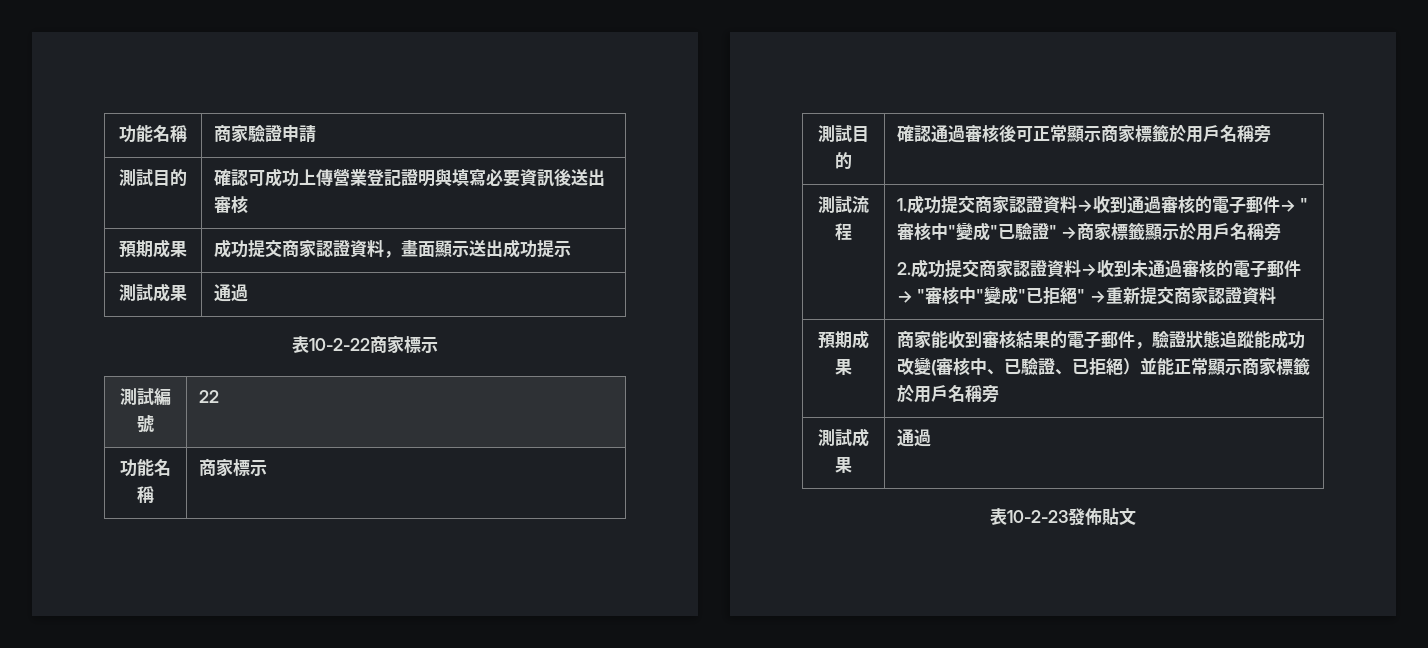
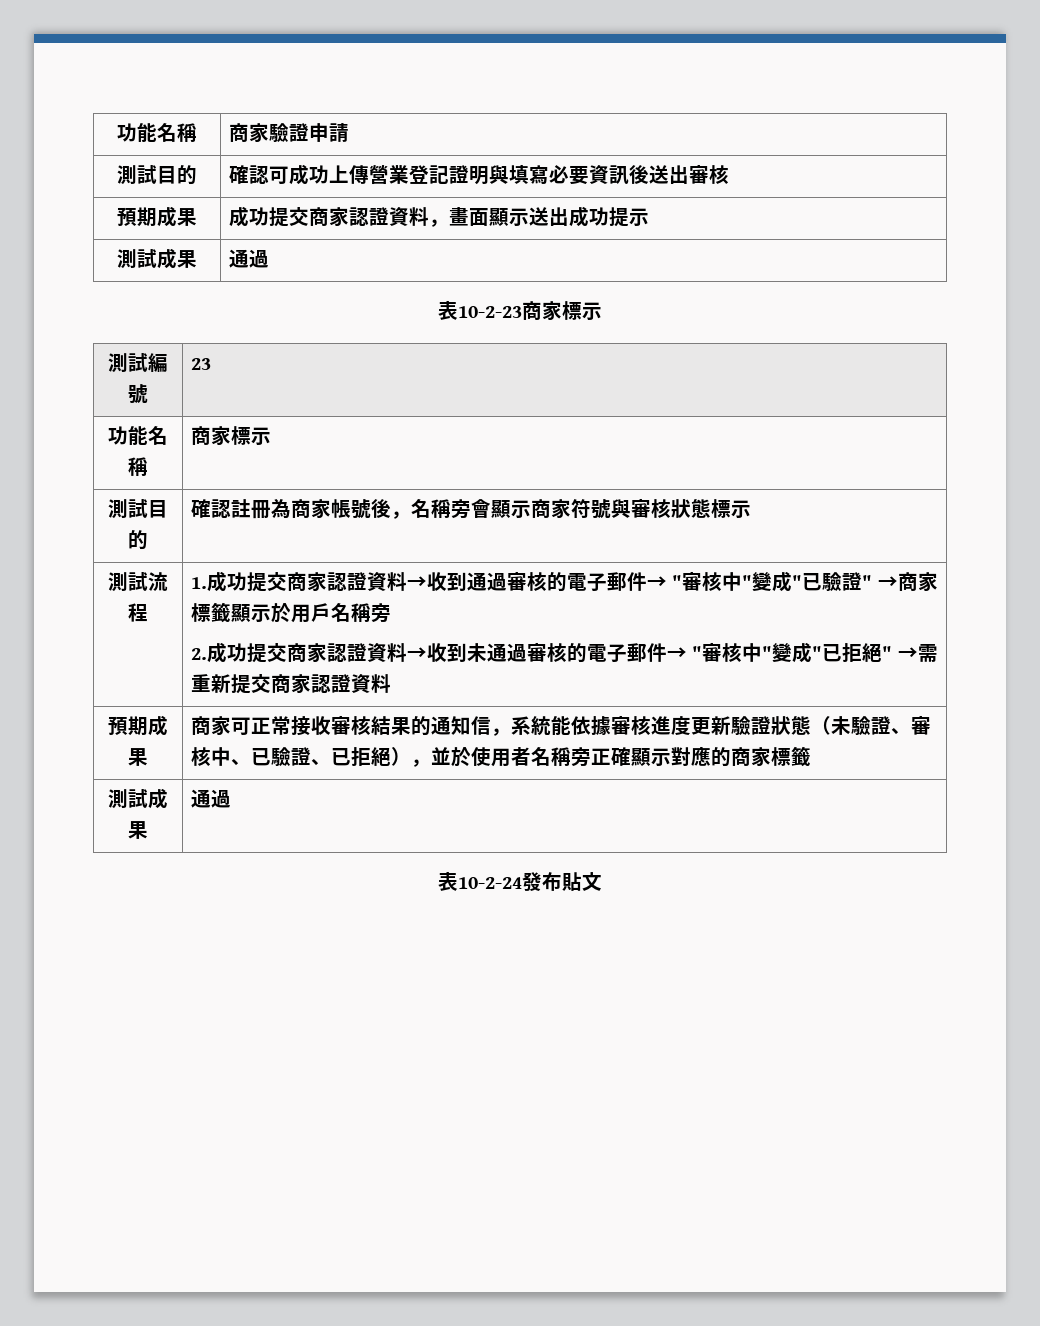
[309,338,370,351] 10-2-22 -> [458,306,522,318] 10-2-23
[198,390,219,403] 22 -> [191,358,212,370] 23
[930,124,1271,143] 通過審核後可正常顯示商家標籤於用戶名稱旁 -> [231,498,752,519] 註冊為商家帳號後，名稱旁會顯示商家符號與審核狀態標示
(1106, 297) none -> [917,644,938,662] 需
[930,330,1305,349] [896,357,937,376] 能收到審核結果的電子郵件，驗證狀態追蹤能成功改變( -> [231,715,912,736] 可正常接收審核結果的通知信，系統能依據審核進度更新驗證狀態（未驗證、
[1139,357,1310,376] [896,385,999,403] [818,428,869,447] [835,457,852,473] [896,429,931,447] [990,508,1102,526] 並能正常顯示商家標籤於用戶名稱旁 // 測試成果 | 通過 // 表10-2-23發佈 -> [411,746,812,767] [108,788,168,809] [128,821,148,839] [191,789,232,808] [438,871,562,891] ，並於使用者名稱旁正確顯示對應的商家標籤 // 測試成果 | 通過 // 表10-2-24發布

